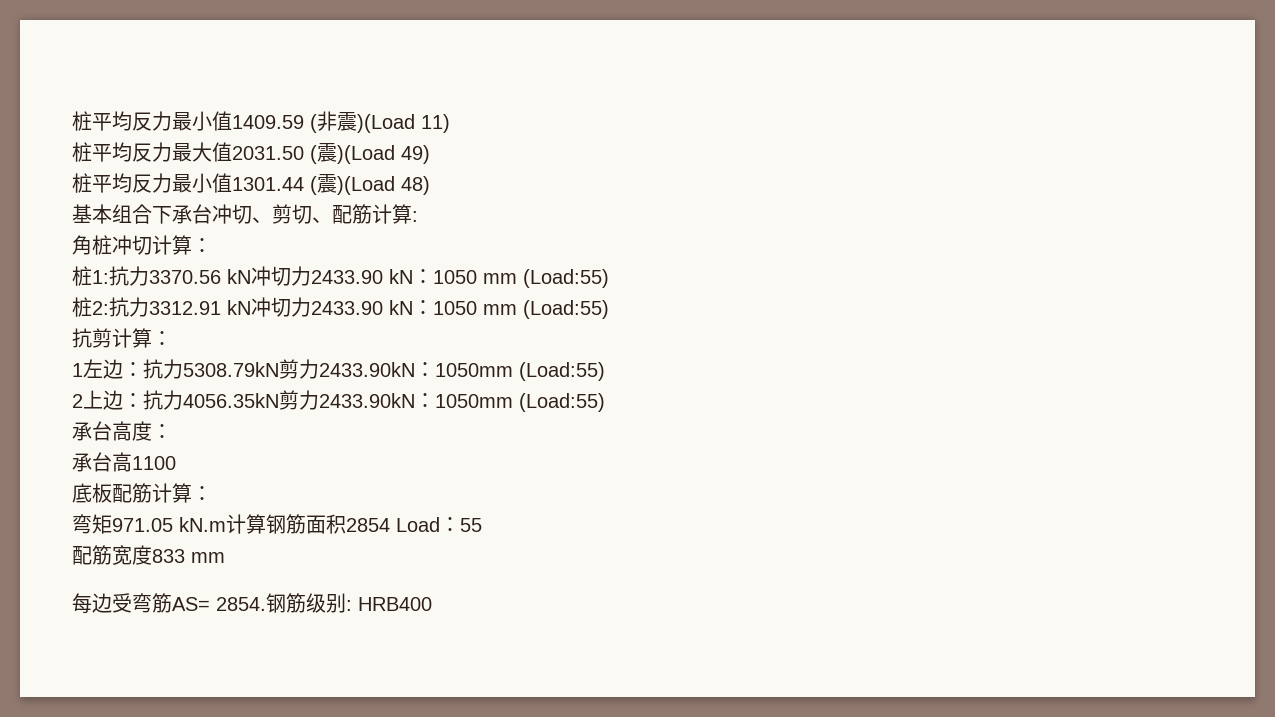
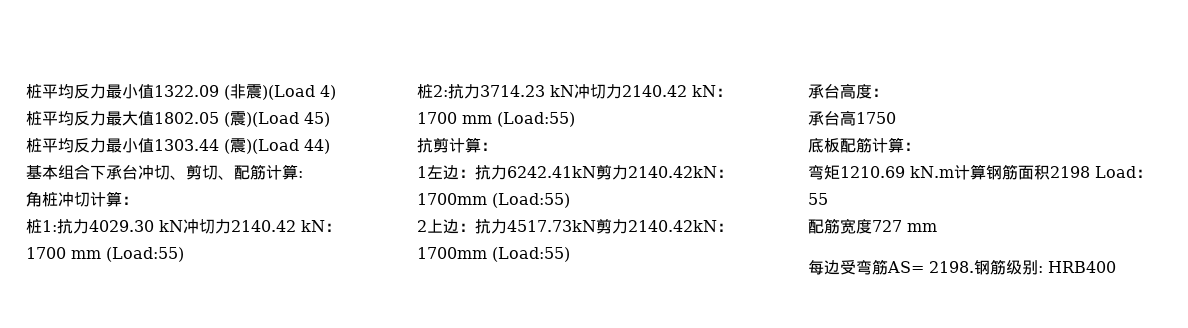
[72,111,304,131] 桩平均反力最小值1409.59 -> [26,83,219,99] 桩平均反力最小值1322.09
[421,114,450,133] 11) -> [320,85,336,100] 4)
[232,143,430,164] [72,173,430,195] 2031.50 (震)(Load 49) // 桩平均反力最小值1301.44 (震)(Load 48) -> [154,111,330,127] [26,137,330,154] 1802.05 (震)(Load 45) // 桩平均反力最小值1303.44 (震)(Load 44)
[149,266,477,286] 3370.56 kN冲切力2433.90 kN：1050 -> [89,219,341,234] [26,247,66,259] 4029.30 kN冲切力2140.42 kN：1700
[149,297,477,317] 3312.91 kN冲切力2433.90 kN：1050 -> [480,84,732,99] [417,112,457,124] 3714.23 kN冲切力2140.42 kN：1700
[183,359,513,379] 5308.79kN剪力2433.90kN：1050mm -> [507,165,733,180] [417,193,487,205] 6242.41kN剪力2140.42kN：1700mm
[183,390,513,410] 4056.35kN剪力2433.90kN：1050mm -> [507,219,733,234] [417,247,487,259] 4517.73kN剪力2140.42kN：1700mm
[132,456,176,470] 1100 -> [856,112,896,124] 1750
[112,518,173,532] 971.05 -> [840,166,905,178] 1210.69
[346,518,390,532] 2854 -> [1049,166,1090,178] 2198
[152,549,185,563] 833 -> [872,220,902,232] 727
[216,597,266,611] 2854. -> [929,261,974,273] 2198.

